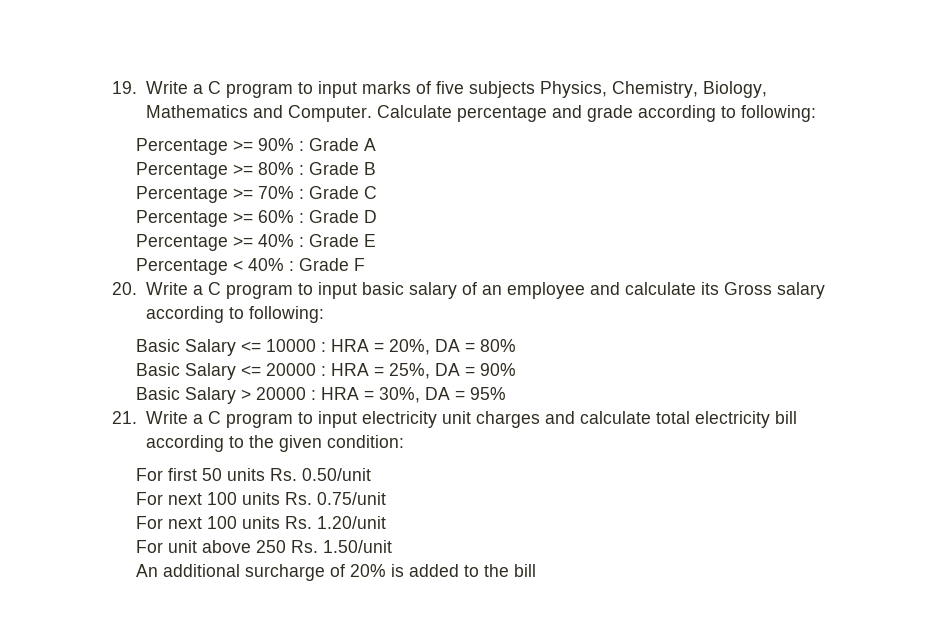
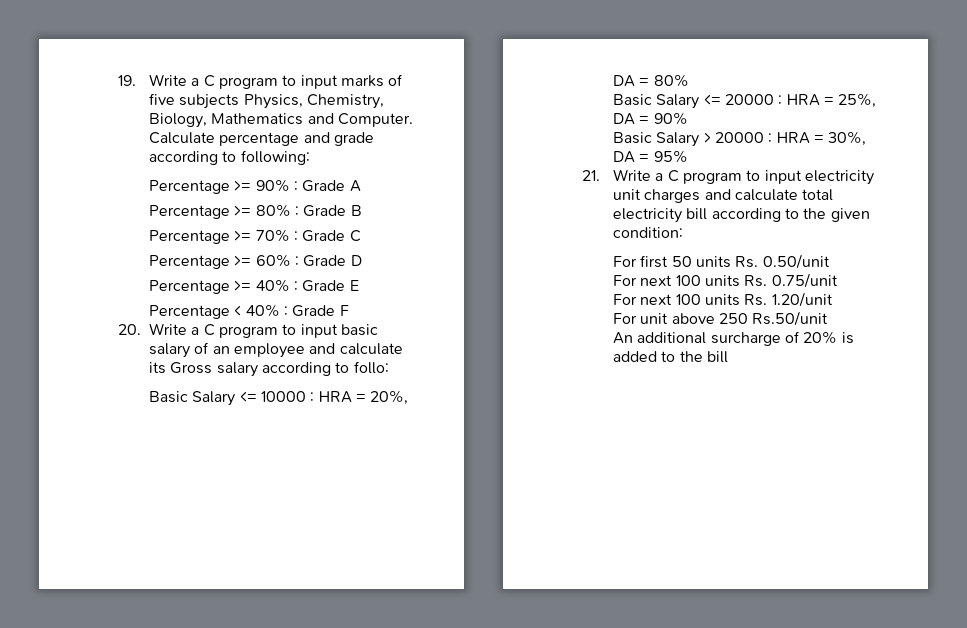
[248,306,324,323] following: -> [353,361,389,374] follo:
[290,540,392,553] Rs. 1.50/unit -> [752,311,829,326] Rs.50/unit

